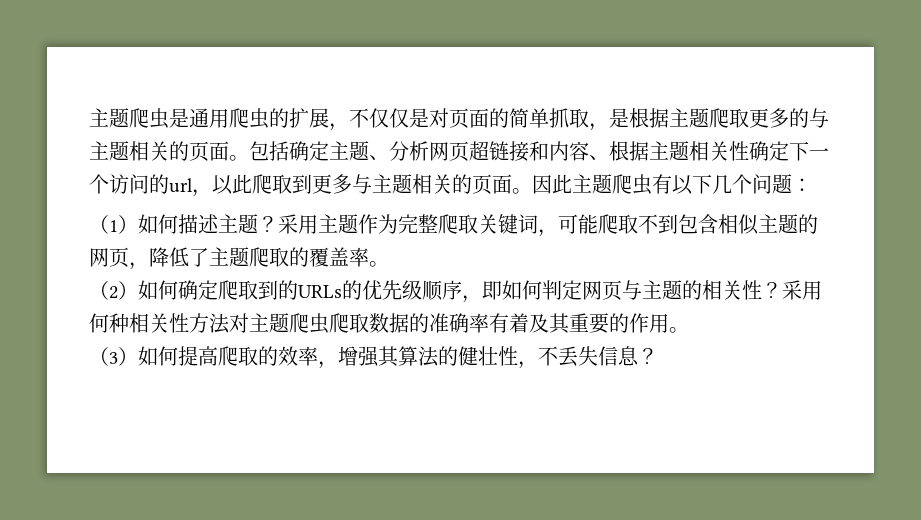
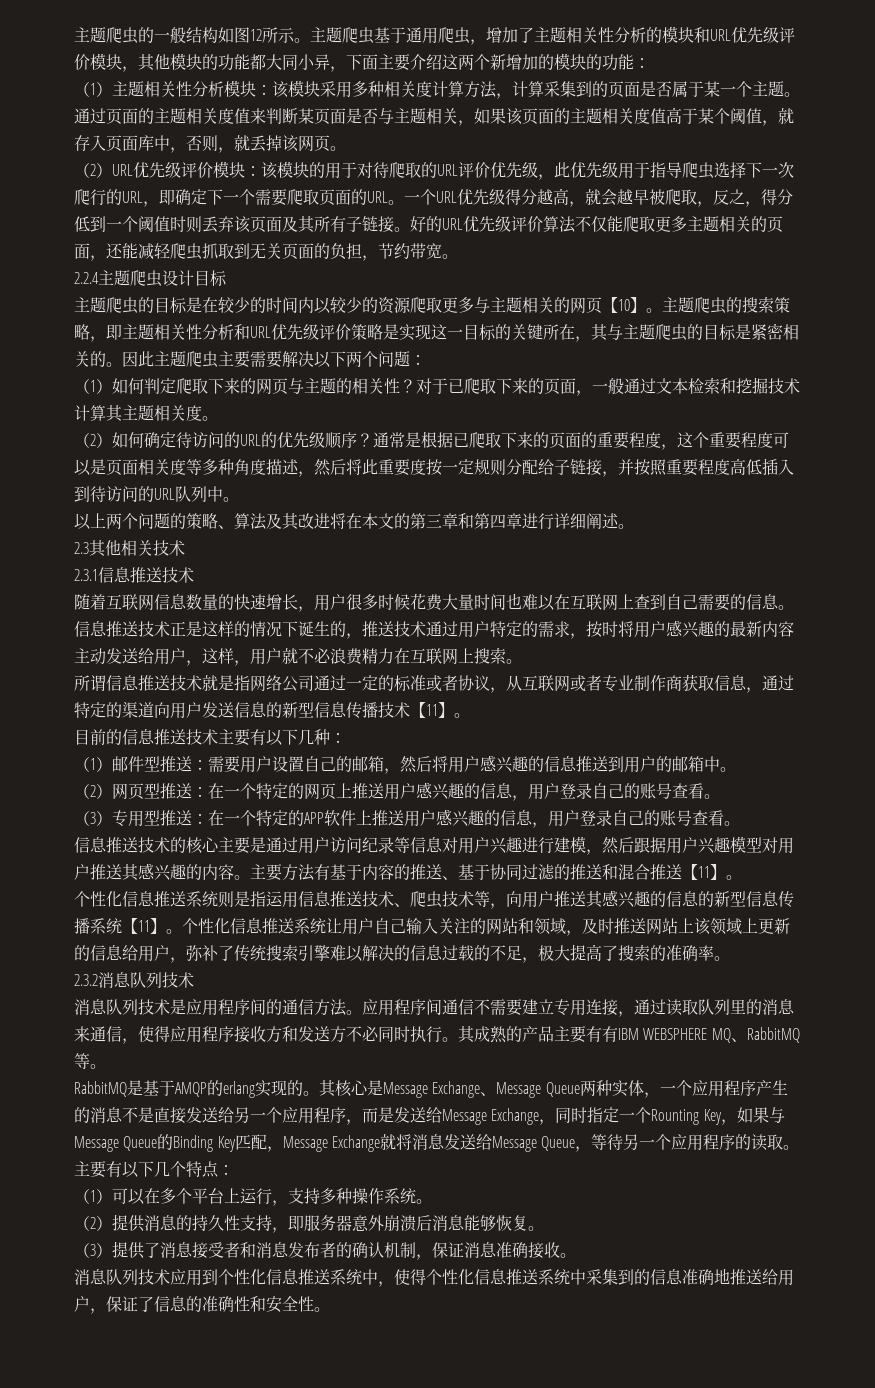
[89,108,829,131] [89,141,829,162] [89,174,732,197] 主题爬虫是通用爬虫的扩展，不仅仅是对页面的简单抓取，是根据主题爬取更多的与主题相关的页面。包括确定主题、分析网页超链接和内容、根据主题相关性确定下一个访问的url，以此爬取到更多与主题相关的页面。因此主题爬虫有以下几 -> [74,26,795,45] [74,53,650,72] [74,80,800,99] [74,107,794,126] [74,135,346,153] [74,161,794,180] [74,188,793,207] [74,216,783,233] [74,243,458,261] [74,270,227,287] [74,296,790,314] [74,323,799,342] [74,351,362,368] 主题爬虫的一般结构如图12所示。主题爬虫基于通用爬虫，增加了主题相关性分析的模块和URL优先级评价模块，其他模块的功能都大同小异，下面主要介绍这两个新增加的模块的功能： // （1）主题相关性分析模块：该模块采用多种相关度计算方法，计算采集到的页面是否属于某一个主题。通过页面的主题相关度值来判断某页面是否与主题相关，如果该页面的主题相关度值高于某个阈值，就存入页面库中，否则，就丢掉该网页。 // （2）URL优先级评价模块：该模块的用于对待爬取的URL评价优先级，此优先级用于指导爬虫选择下一次爬行的URL，即确定下一个需要爬取页面的URL。一个URL优先级得分越高，就会越早被爬取，反之，得分低到一个阈值时则丢弃该页面及其所有子链接。好的URL优先级评价算法不仅能爬取更多主题相关的页面，还能减轻爬虫抓取到无关页面的负担，节约带宽。 // 2.2.4主题爬虫设计目标 // 主题爬虫的目标是在较少的时间内以较少的资源爬取更多与主题相关的网页【10】。主题爬虫的搜索策略，即主题相关性分析和URL优先级评价策略是实现这一目标的关键所在，其与主题爬虫的目标是紧密相关的。因此主题爬虫主要需要解决以下两
[178,214,818,237] [89,247,389,270] [89,280,582,303] 描述主题？采用主题作为完整爬取关键词，可能爬取不到包含相似主题的网页，降低了主题爬取的覆盖率。 // （2）如何确定爬取到的URLs的优先级顺序，即如何判定 -> [144,378,256,395] 判定爬取下来的
[782,280,822,300] [89,313,689,334] [89,346,658,369] 采用何种相关性方法对主题爬虫爬取数据的准确率有着及其重要的作用。 // （3）如何提高爬取的效率，增强其算法的健壮性，不丢失信息？ -> [416,377,800,396] [74,405,218,422] [74,431,789,450] [74,458,794,477] [74,486,239,502] [74,513,634,530] [74,540,185,557] [74,567,194,583] [74,593,794,612] [74,620,794,639] [74,647,522,666] [74,674,794,693] [74,702,470,719] [74,729,346,746] [74,755,736,774] [74,782,720,801] [74,809,740,828] [74,836,794,855] [74,863,742,881] [74,890,794,909] [74,918,790,936] [74,944,730,963] [74,972,194,988] [74,999,795,1017] [74,1026,800,1044] [74,1053,106,1069] [74,1080,788,1098] [74,1107,785,1125] [74,1134,800,1152] [74,1161,234,1178] [74,1188,432,1206] [74,1214,544,1233] [74,1241,576,1260] [74,1268,794,1287] [74,1296,330,1314] 对于已爬取下来的页面，一般通过文本检索和挖掘技术计算其主题相关度。 // （2）如何确定待访问的URL的优先级顺序？通常是根据已爬取下来的页面的重要程度，这个重要程度可以是页面相关度等多种角度描述，然后将此重要度按一定规则分配给子链接，并按照重要程度高低插入到待访问的URL队列中。 // 以上两个问题的策略、算法及其改进将在本文的第三章和第四章进行详细阐述。 // 2.3其他相关技术 // 2.3.1信息推送技术 // 随着互联网信息数量的快速增长，用户很多时候花费大量时间也难以在互联网上查到自己需要的信息。信息推送技术正是这样的情况下诞生的，推送技术通过用户特定的需求，按时将用户感兴趣的最新内容主动发送给用户，这样，用户就不必浪费精力在互联网上搜索。 // 所谓信息推送技术就是指网络公司通过一定的标准或者协议，从互联网或者专业制作商获取信息，通过特定的渠道向用户发送信息的新型信息传播技术【11】。 // 目前的信息推送技术主要有以下几种： // （1）邮件型推送：需要用户设置自己的邮箱，然后将用户感兴趣的信息推送到用户的邮箱中。 // （2）网页型推送：在一个特定的网页上推送用户感兴趣的信息，用户登录自己的账号查看。 // （3）专用型推送：在一个特定的APP软件上推送用户感兴趣的信息，用户登录自己的账号查看。 // 信息推送技术的核心主要是通过用户访问纪录等信息对用户兴趣进行建模，然后跟据用户兴趣模型对用户推送其感兴趣的内容。主要方法有基于内容的推送、基于协同过滤的推送和混合推送【11】。 // 个性化信息推送系统则是指运用信息推送技术、爬虫技术等，向用户推送其感兴趣的信息的新型信息传播系统【11】。个性化信息推送系统让用户自己输入关注的网站和领域，及时推送网站上该领域上更新的信息给用户，弥补了传统搜索引擎难以解决的信息过载的不足，极大提高了搜索的准确率。 // 2.3.2消息队列技术 // 消息队列技术是应用程序间的通信方法。应用程序间通信不需要建立专用连接，通过读取队列里的消息来通信，使得应用程序接收方和发送方不必同时执行。其成熟的产品主要有有IBM WEBSPHERE MQ、RabbitMQ等。 // RabbitMQ是基于AMQP的erlang实现的。其核心是Message Exchange、Message Queue两种实体，一个应用程序产生的消息不是直接发送给另一个应用程序，而是发送给Message Exchange，同时指定一个Rounting Key，如果与Message Queue的Binding Key匹配，Message Exchange就将消息发送给Message Queue，等待另一个应用程序的读取。主要有以下几个特点： // （1）可以在多个平台上运行，支持多种操作系统。 // （2）提供消息的持久性支持，即服务器意外崩溃后消息能够恢复。 // （3）提供了消息接受者和消息发布者的确认机制，保证消息准确接收。 // 消息队列技术应用到个性化信息推送系统中，使得个性化信息推送系统中采集到的信息准确地推送给用户，保证了信息的准确性和安全性。

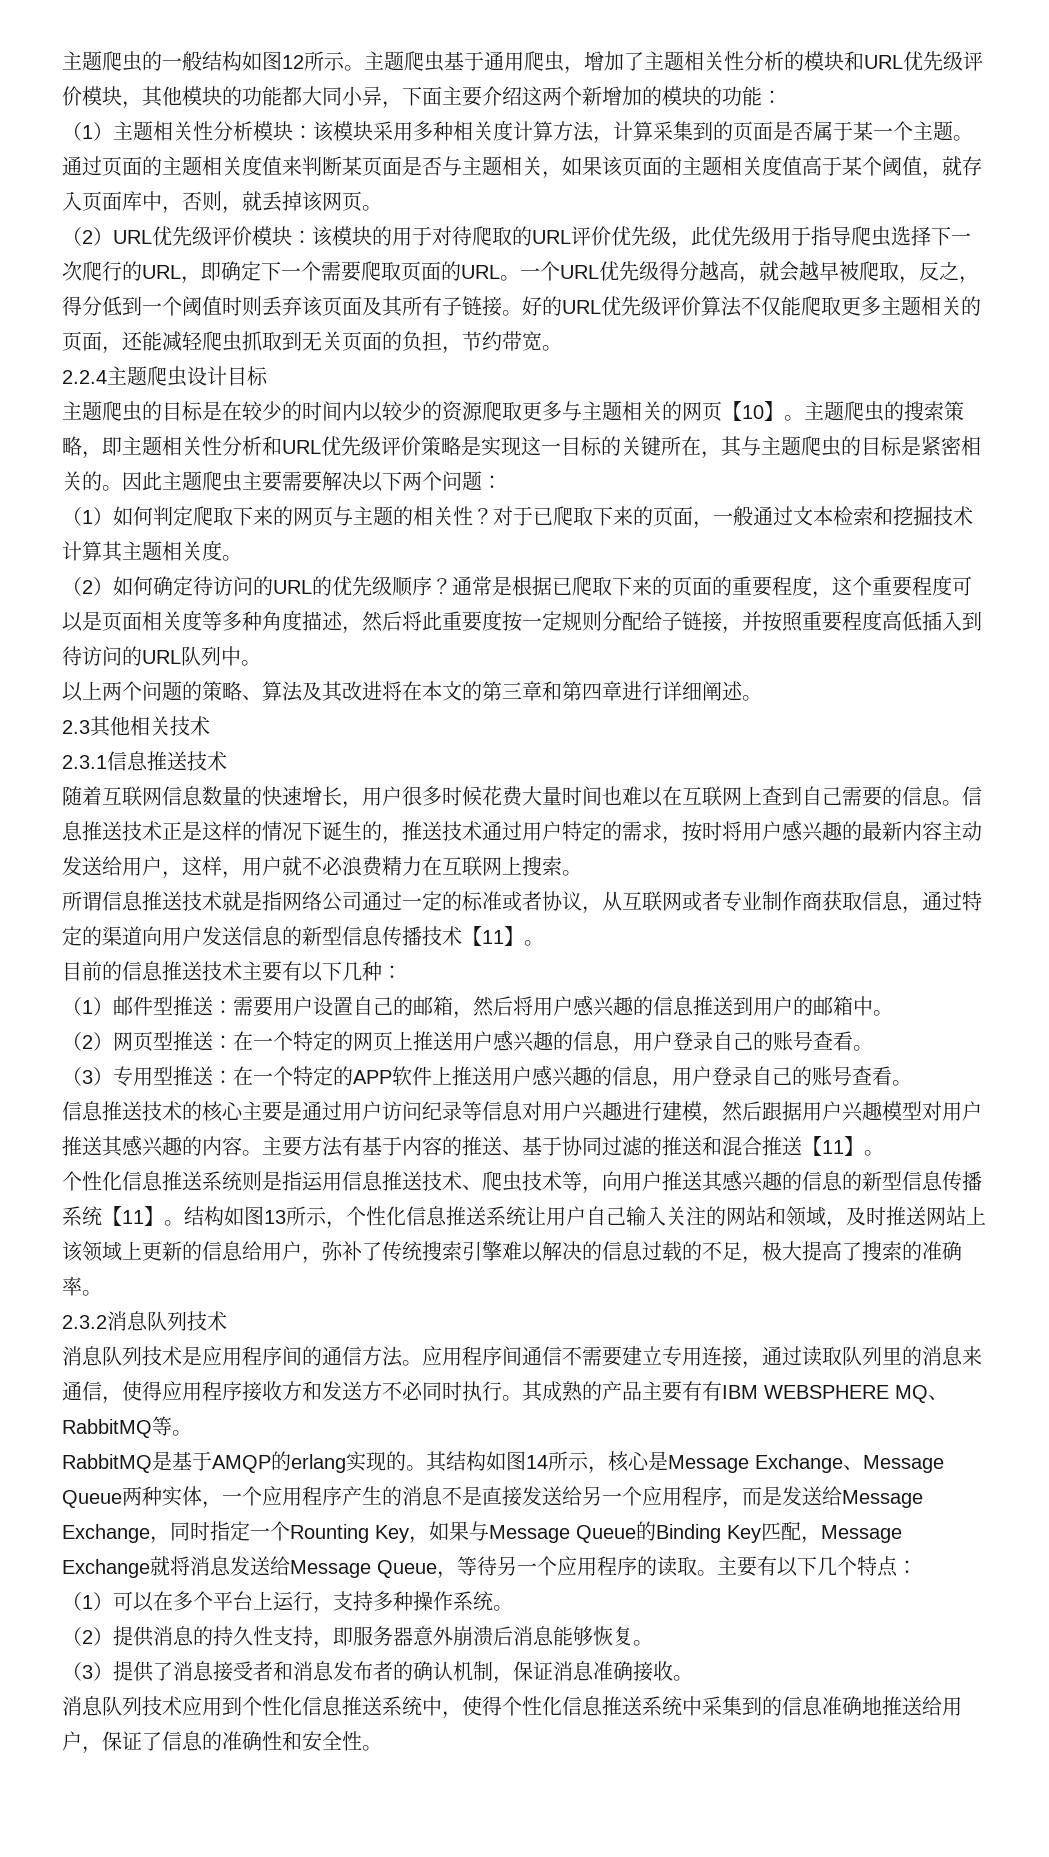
(182, 931) none -> [184,1206,346,1229] 结构如图13所示，
(336, 1088) none -> [446,1451,608,1474] 结构如图14所示，

